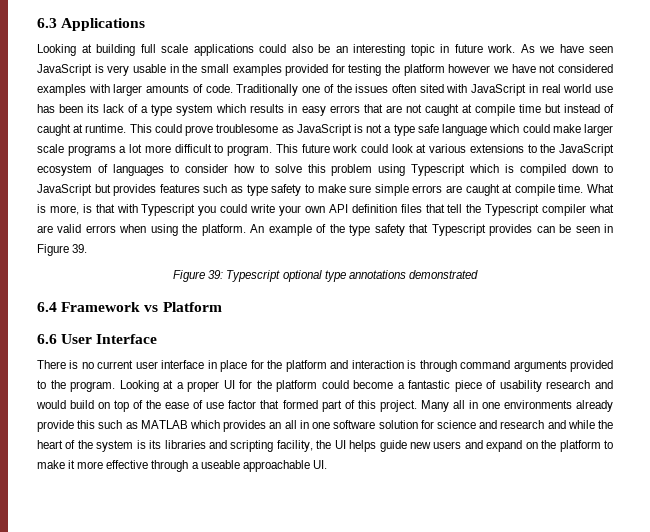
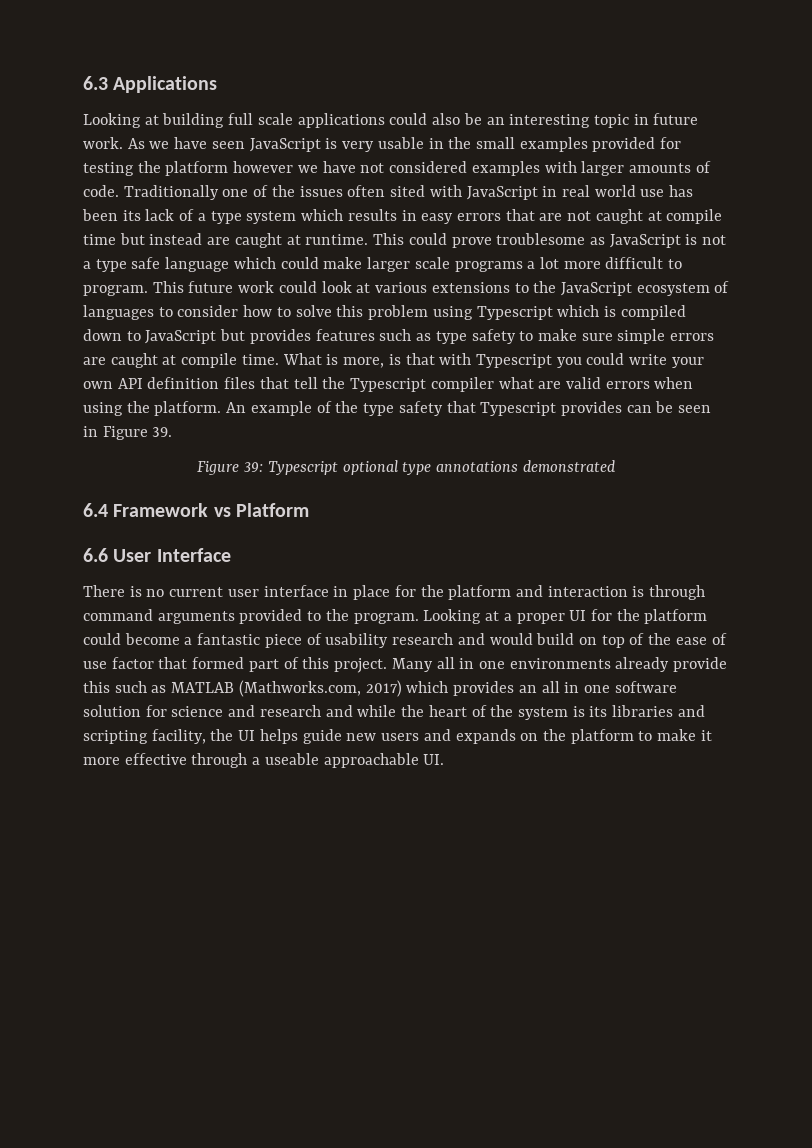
[604,104,614,113] of -> [207,237,231,245] are
(188, 424) none -> [238,680,402,697] (Mathworks.com, 2017)
[486,440,523,452] expand -> [455,729,516,744] expands

